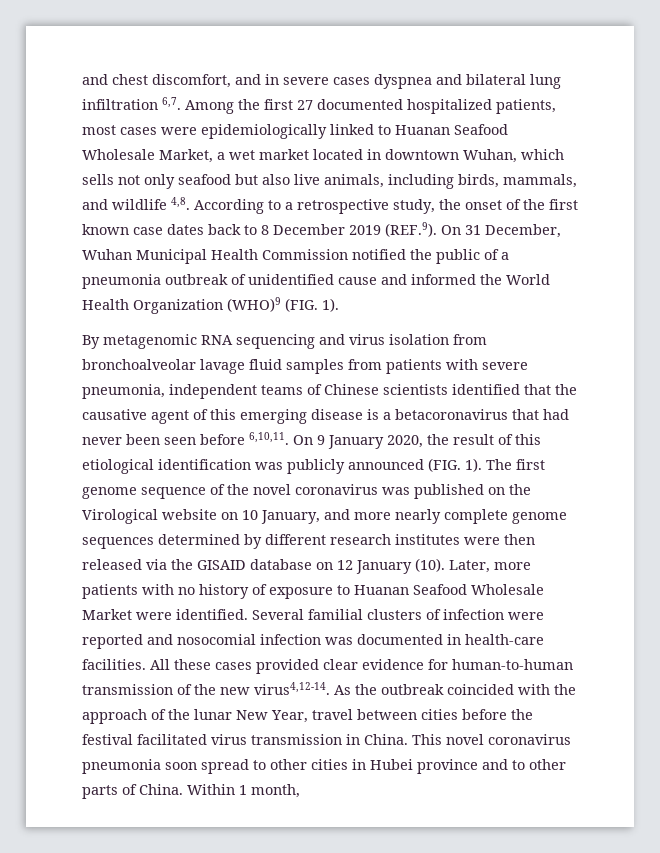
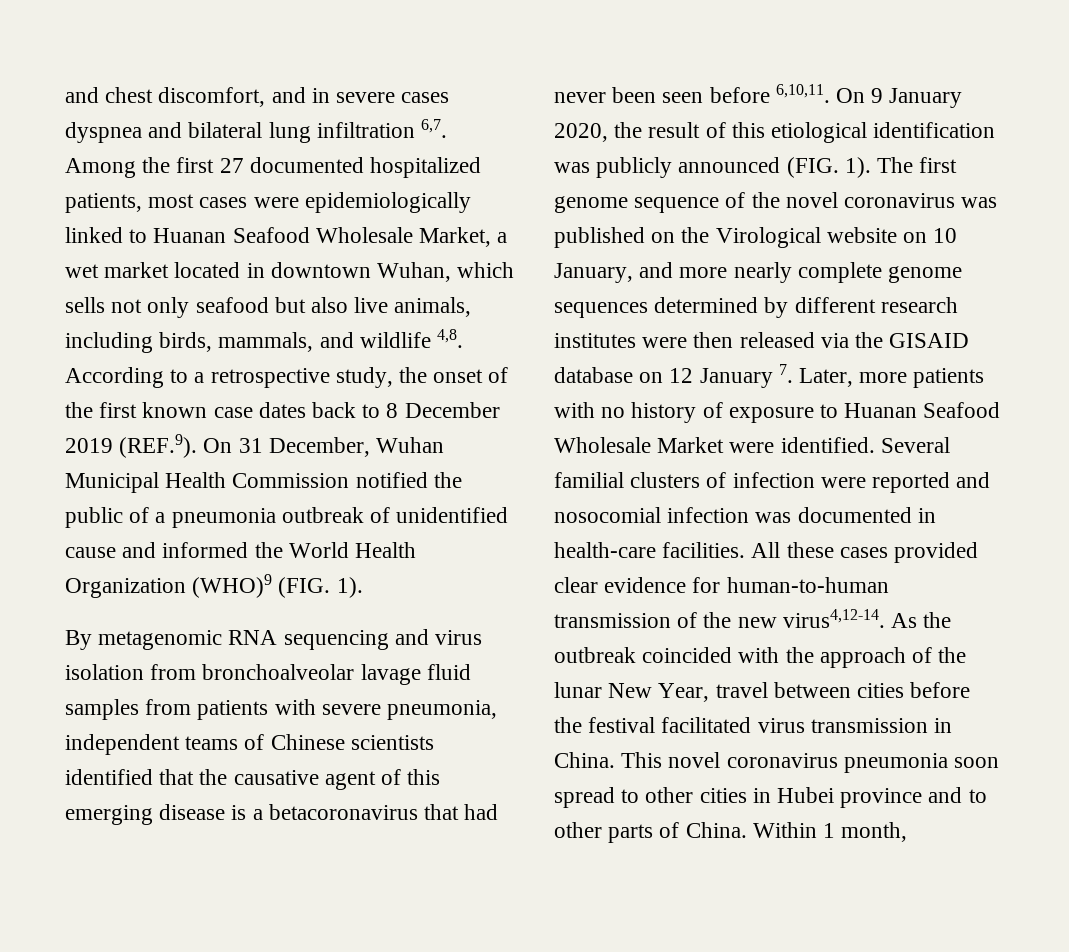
[415,558,445,572] (10). -> [778,364,793,383] 7.

